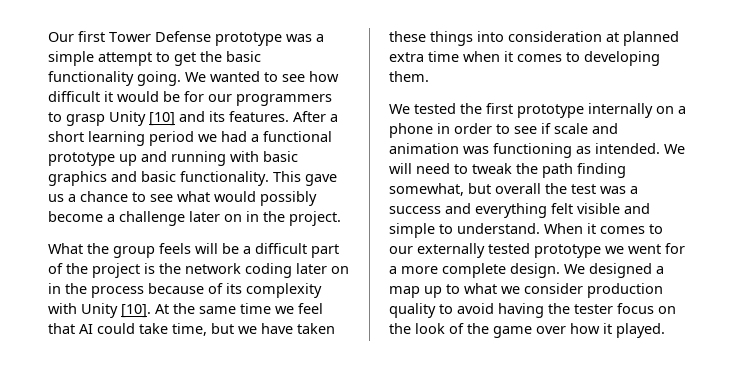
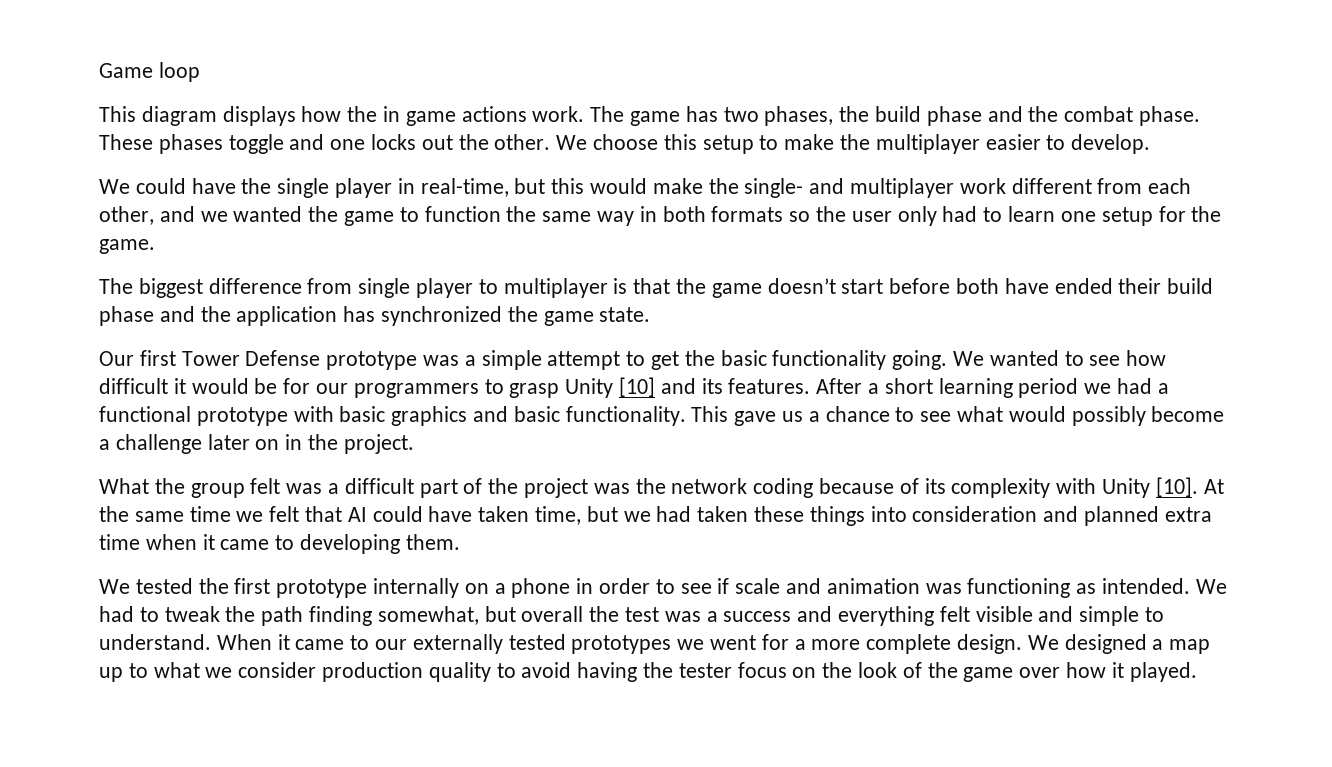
(48, 37) none -> [99,62,200,82] [99,106,1201,126] [99,134,1151,154] [99,178,1192,198] [99,206,1222,226] [99,239,155,254] [99,278,1214,298] [99,306,651,326] Game loop // This diagram displays how the in game actions work. The game has two phases, the build phase and the combat phase. These phases toggle and one locks out the other. We choose this setup to make the multiplayer easier to develop. // We could have the single player in real-time, but this would make the single- and multiplayer work different from each other, and we wanted the game to function the same way in both formats so the user only had to learn one setup for the game. // The biggest difference from single player to multiplayer is that the game doesn’t start before both have ended their build phase and the application has synchronized the game state. //
[119,151,226,166] up and running -> (288, 416) none
[159,243,239,254] feels will be -> [250,478,323,494] felt was
[144,263,155,274] is -> [593,483,630,494] was
[296,263,349,274] [48,283,144,298] later on in the process -> (814, 488) none
[298,303,323,314] feel -> [269,506,300,522] felt
[139,323,168,334] take -> [428,506,530,522] have taken
[261,323,293,334] have -> [656,506,692,522] had
[606,32,619,42] at -> [1043,506,1079,522] and
[517,54,562,62] comes -> [220,539,270,550] came
[389,163,450,174] will need -> [99,606,134,622] had
[600,226,645,234] comes -> [295,639,345,650] came
[534,244,601,258] prototype -> [571,635,672,654] prototypes

